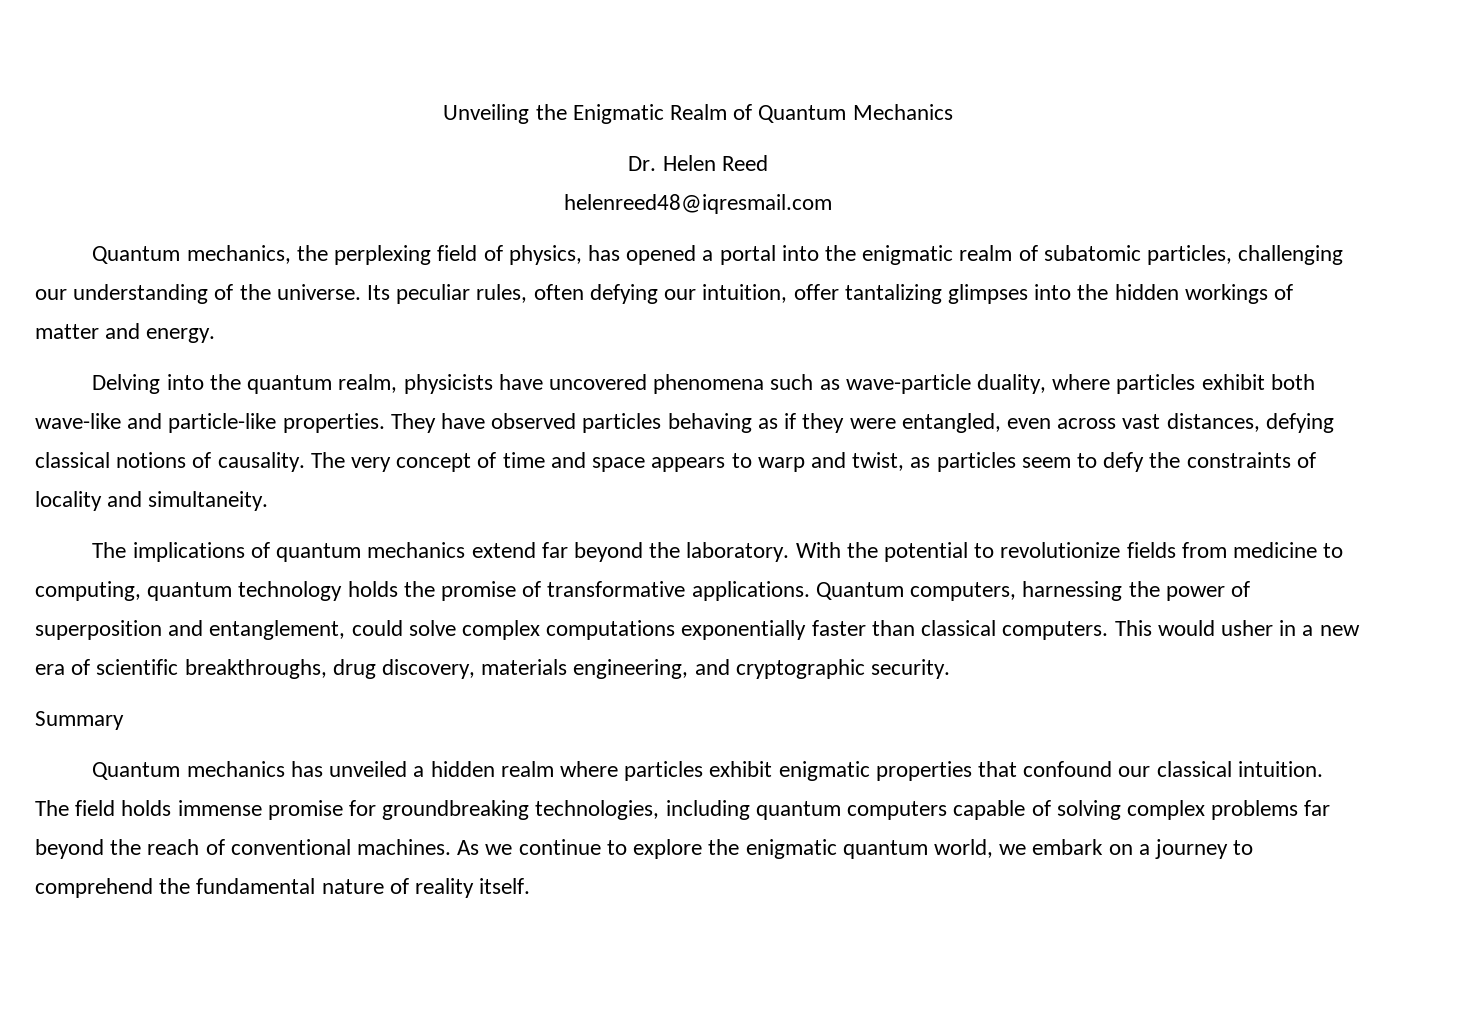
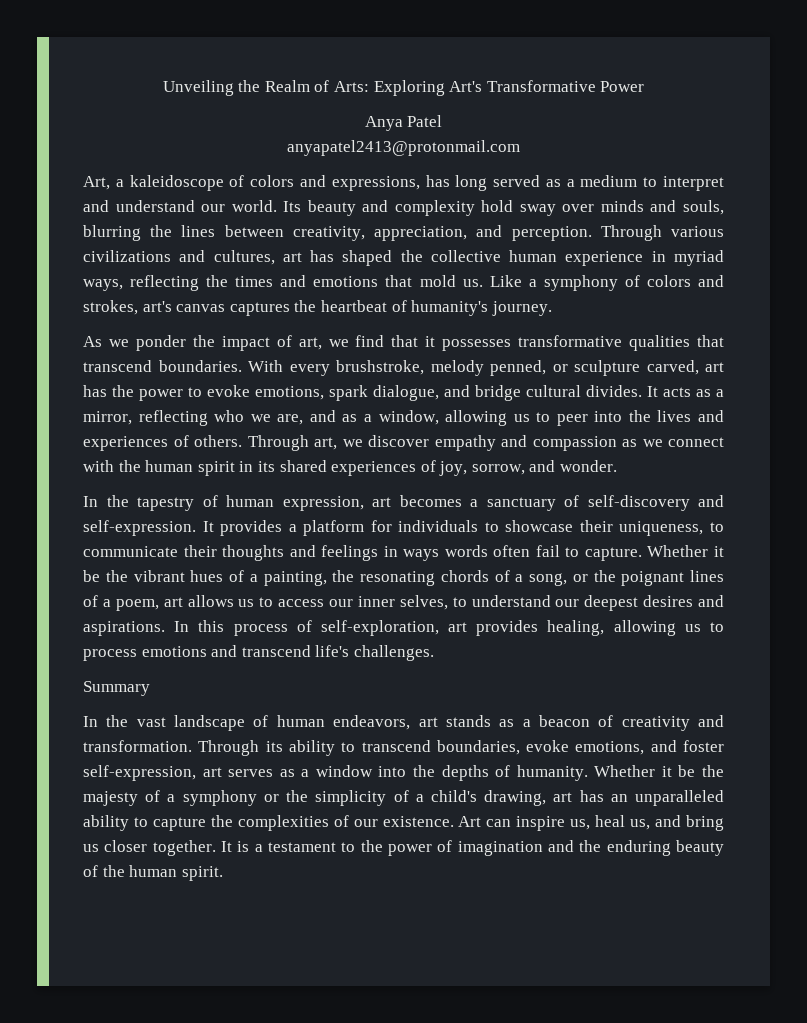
[572,104,664,124] Enigmatic -> (261, 86) none
[758,104,953,123] [628,155,768,171] [564,194,832,214] [92,245,1344,265] [35,284,1293,304] [35,323,216,343] [92,374,1315,394] [35,413,1334,433] [35,452,1316,472] [35,491,269,511] [92,542,1344,562] [35,581,1250,601] [35,620,1360,640] [35,659,951,679] [35,711,124,730] [92,761,1323,781] [35,800,1331,820] [35,839,1254,859] [35,878,531,898] Quantum Mechanics // Dr. Helen Reed // helenreed48@iqresmail.com // Quantum mechanics, the perplexing field of physics, has opened a portal into the enigmatic realm of subatomic particles, challenging our understanding of the universe. Its peculiar rules, often defying our intuition, offer tantalizing glimpses into the hidden workings of matter and energy. // Delving into the quantum realm, physicists have uncovered phenomena such as wave-particle duality, where particles exhibit both wave-like and particle-like properties. They have observed particles behaving as if they were entangled, even across vast distances, defying classical notions of causality. The very concept of time and space appears to warp and twist, as particles seem to defy the constraints of locality and simultaneity. // The implications of quantum mechanics extend far beyond the laboratory. With the potential to revolutionize fields from medicine to computing, quantum technology holds the promise of transformative applications. Quantum computers, harnessing the power of superposition and entanglement, could solve complex computations exponentially faster than classical computers. This would usher in a new era of scientific breakthroughs, drug discovery, materials engineering, and cryptographic security. // Summary // Quantum mechanics has unveiled a hidden realm where particles exhibit enigmatic properties that confound our classical intuition. The field holds immense promise for groundbreaking technologies, including quantum computers capable of solving complex problems far beyond the reach of conventional machines. As we continue to explore the enigmatic quantum world, we embark on a journey to comprehend the fundamental nature of reality itself. -> [334,80,645,96] [364,115,443,131] [287,140,520,156] [83,175,724,191] [83,200,724,216] [83,225,724,241] [83,250,724,266] [83,275,724,291] [83,300,552,316] [83,335,724,351] [83,360,724,376] [83,385,724,401] [83,410,724,426] [83,435,724,451] [83,460,618,476] [83,495,724,511] [83,520,724,536] [83,545,725,561] [83,570,724,586] [83,595,724,611] [83,620,724,636] [83,645,434,661] [83,681,150,696] [83,715,724,731] [83,740,724,756] [83,765,724,781] [83,790,724,806] [83,815,724,831] [83,840,724,856] [83,865,223,881] Arts: Exploring Art's Transformative Power // Anya Patel // anyapatel2413@protonmail.com // Art, a kaleidoscope of colors and expressions, has long served as a medium to interpret and understand our world. Its beauty and complexity hold sway over minds and souls, blurring the lines between creativity, appreciation, and perception. Through various civilizations and cultures, art has shaped the collective human experience in myriad ways, reflecting the times and emotions that mold us. Like a symphony of colors and strokes, art's canvas captures the heartbeat of humanity's journey. // As we ponder the impact of art, we find that it possesses transformative qualities that transcend boundaries. With every brushstroke, melody penned, or sculpture carved, art has the power to evoke emotions, spark dialogue, and bridge cultural divides. It acts as a mirror, reflecting who we are, and as a window, allowing us to peer into the lives and experiences of others. Through art, we discover empathy and compassion as we connect with the human spirit in its shared experiences of joy, sorrow, and wonder. // In the tapestry of human expression, art becomes a sanctuary of self-discovery and self-expression. It provides a platform for individuals to showcase their uniqueness, to communicate their thoughts and feelings in ways words often fail to capture. Whether it be the vibrant hues of a painting, the resonating chords of a song, or the poignant lines of a poem, art allows us to access our inner selves, to understand our deepest desires and aspirations. In this process of self-exploration, art provides healing, allowing us to process emotions and transcend life's challenges. // Summary // In the vast landscape of human endeavors, art stands as a beacon of creativity and transformation. Through its ability to transcend boundaries, evoke emotions, and foster self-expression, art serves as a window into the depths of humanity. Whether it be the majesty of a symphony or the simplicity of a child's drawing, art has an unparalleled ability to capture the complexities of our existence. Art can inspire us, heal us, and bring us closer together. It is a testament to the power of imagination and the enduring beauty of the human spirit.

